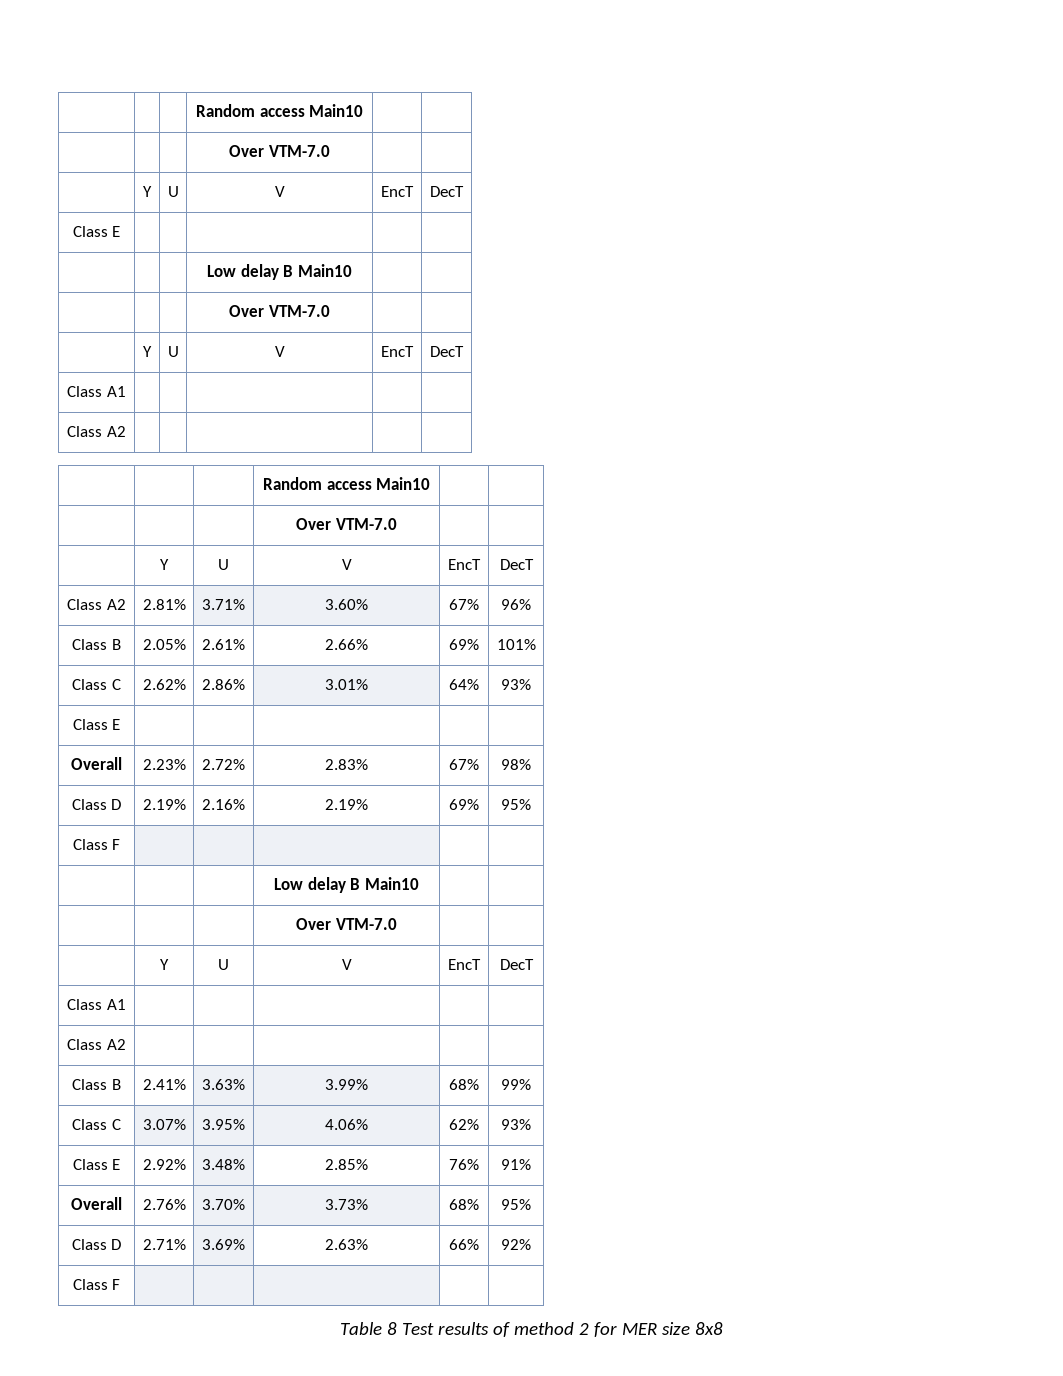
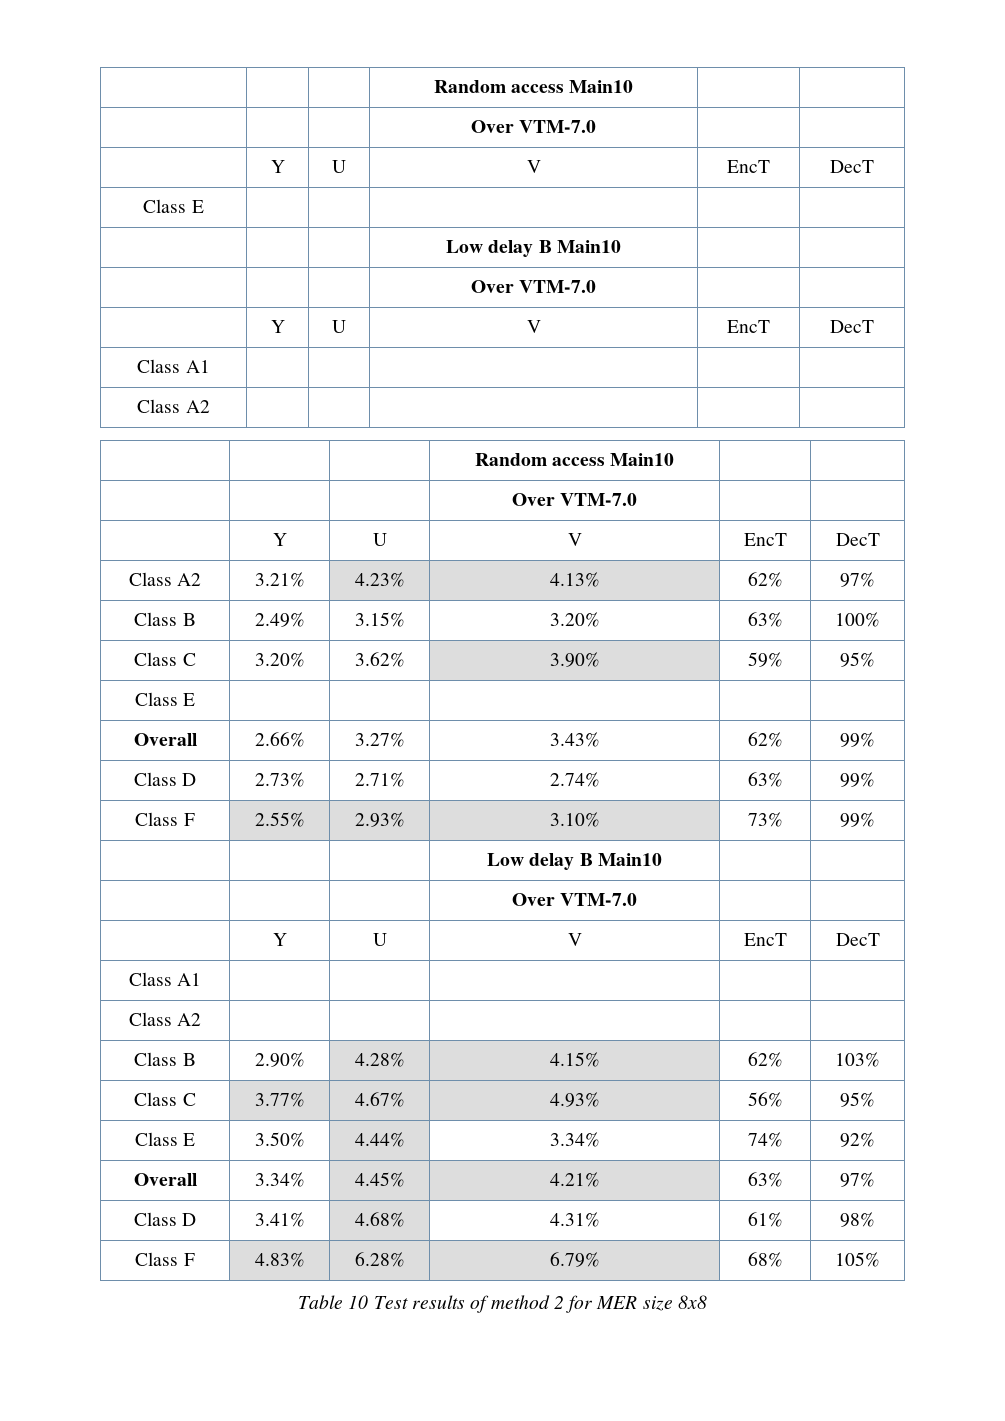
[142,599,186,610] [202,599,245,610] [325,599,368,610] [449,599,479,610] [501,599,531,610] [72,639,121,650] [142,639,186,650] [202,639,245,650] [325,639,368,650] [449,639,479,650] [496,639,536,650] [72,679,121,690] [142,679,186,690] [202,679,245,690] [325,679,368,690] [449,679,479,690] [501,679,531,690] [72,719,121,730] [71,757,122,770] [142,759,186,770] [202,759,245,770] [325,759,368,770] [449,759,479,770] [501,759,531,770] [71,799,122,810] [142,799,186,810] [202,799,245,810] [325,799,368,810] [449,799,479,810] [501,799,531,810] [72,839,121,850] 2.81% | 3.71% | 3.60% | 67% | 96% // Class B | 2.05% | 2.61% | 2.66% | 69% | 101% // Class C | 2.62% | 2.86% | 3.01% | 64% | 93% // Class E | | | | | // Overall | 2.23% | 2.72% | 2.83% | 67% | 98% // Class D | 2.19% | 2.16% | 2.19% | 69% | 95% // Class F | | | | | -> [254,572,305,587] [354,572,405,587] [549,572,600,587] [747,572,783,587] [840,572,875,587] [134,612,196,626] [254,612,305,627] [354,612,405,627] [549,612,600,627] [747,612,783,627] [835,612,880,627] [134,652,196,666] [254,652,305,667] [354,652,405,667] [549,652,600,667] [747,652,783,667] [840,652,875,667] [134,692,196,706] [133,733,197,746] [254,732,305,747] [354,732,405,747] [549,732,600,747] [747,732,783,747] [840,732,875,747] [133,772,197,786] [254,772,305,787] [354,772,405,787] [549,772,600,787] [747,772,783,787] [840,772,875,787] [135,812,195,826] [254,812,305,827] [354,812,405,827] [549,812,600,827] [747,812,783,827] [840,812,875,827] 3.21% | 4.23% | 4.13% | 62% | 97% // Class B | 2.49% | 3.15% | 3.20% | 63% | 100% // Class C | 3.20% | 3.62% | 3.90% | 59% | 95% // Class E | | | | | // Overall | 2.66% | 3.27% | 3.43% | 62% | 99% // Class D | 2.73% | 2.71% | 2.74% | 63% | 99% // Class F | 2.55% | 2.93% | 3.10% | 73% | 99%
[142,1079,186,1090] [202,1079,245,1090] [325,1079,368,1090] [449,1079,479,1090] [501,1079,531,1090] [72,1119,121,1130] [142,1119,186,1130] [202,1119,245,1130] [325,1119,368,1130] [449,1119,479,1130] [501,1119,531,1130] [72,1159,121,1170] [142,1159,186,1170] [202,1159,245,1170] [325,1159,368,1170] [449,1159,479,1170] [501,1159,531,1170] [71,1197,122,1210] [142,1199,186,1210] [202,1199,245,1210] [325,1199,368,1210] [449,1199,479,1210] [501,1199,531,1210] [71,1239,122,1250] [142,1239,186,1250] [202,1239,245,1250] [325,1239,368,1250] [449,1239,479,1250] [501,1239,531,1250] [72,1279,121,1290] 2.41% | 3.63% | 3.99% | 68% | 99% // Class C | 3.07% | 3.95% | 4.06% | 62% | 93% // Class E | 2.92% | 3.48% | 2.85% | 76% | 91% // Overall | 2.76% | 3.70% | 3.73% | 68% | 95% // Class D | 2.71% | 3.69% | 2.63% | 66% | 92% // Class F | | | | | -> [254,1052,305,1067] [354,1052,405,1067] [549,1052,600,1067] [747,1052,783,1067] [835,1052,880,1067] [134,1092,196,1106] [254,1092,305,1107] [354,1092,405,1107] [549,1092,600,1107] [747,1092,783,1107] [840,1092,875,1107] [134,1132,196,1146] [254,1132,305,1147] [354,1132,405,1147] [549,1132,600,1147] [747,1132,783,1147] [840,1132,875,1147] [133,1173,197,1186] [254,1172,305,1187] [354,1172,405,1187] [549,1172,600,1187] [747,1172,783,1187] [840,1172,875,1187] [133,1212,197,1226] [254,1212,305,1227] [354,1212,405,1227] [549,1212,600,1227] [747,1212,783,1227] [840,1212,875,1227] [135,1252,195,1266] [254,1252,305,1267] [354,1252,405,1267] [549,1252,600,1267] [747,1252,783,1267] [835,1252,880,1267] 2.90% | 4.28% | 4.15% | 62% | 103% // Class C | 3.77% | 4.67% | 4.93% | 56% | 95% // Class E | 3.50% | 4.44% | 3.34% | 74% | 92% // Overall | 3.34% | 4.45% | 4.21% | 63% | 97% // Class D | 3.41% | 4.68% | 4.31% | 61% | 98% // Class F | 4.83% | 6.28% | 6.79% | 68% | 105%
[387,1322,398,1335] 8 -> [348,1295,369,1309] 10

